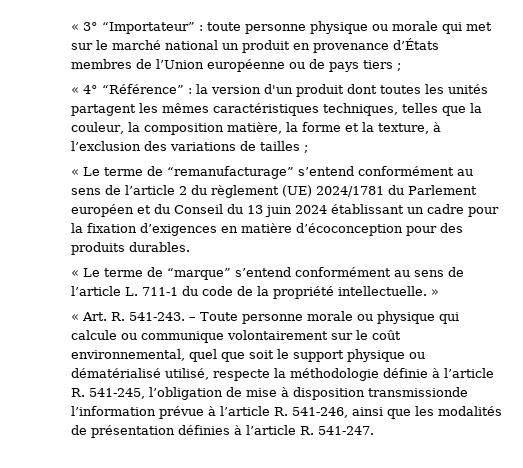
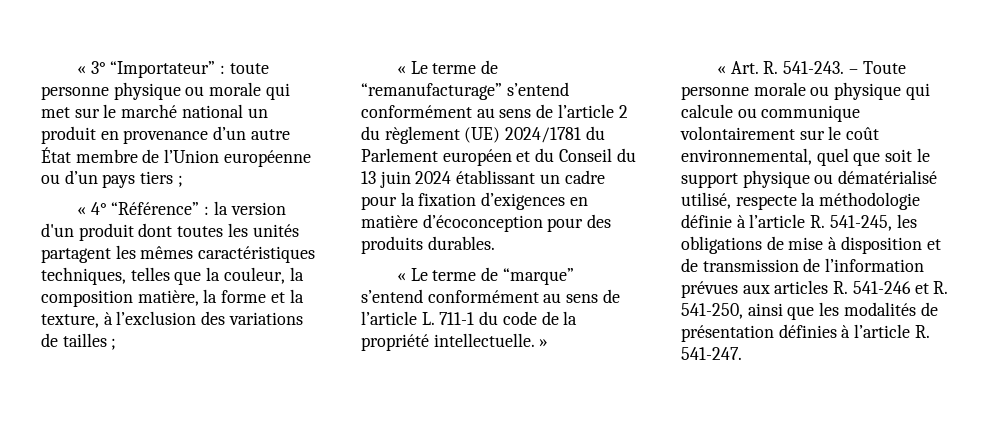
[393,38,439,50] [71,59,132,69] d’États membres -> [213,126,290,140] [41,147,138,163] d’un autre État membre
[309,59,325,69] de -> [64,170,98,184] d’un
[149,387,223,400] l’obligation -> [896,214,917,228] [681,236,762,254] les obligations
[368,387,468,397] [71,406,348,419] transmissionde l’information prévue à l’article R. 541-246, -> [926,239,941,250] [681,258,925,272] [681,280,949,298] [681,303,743,319] et de transmission de l’information prévues aux articles R. 541-246 et R. 541-250,

